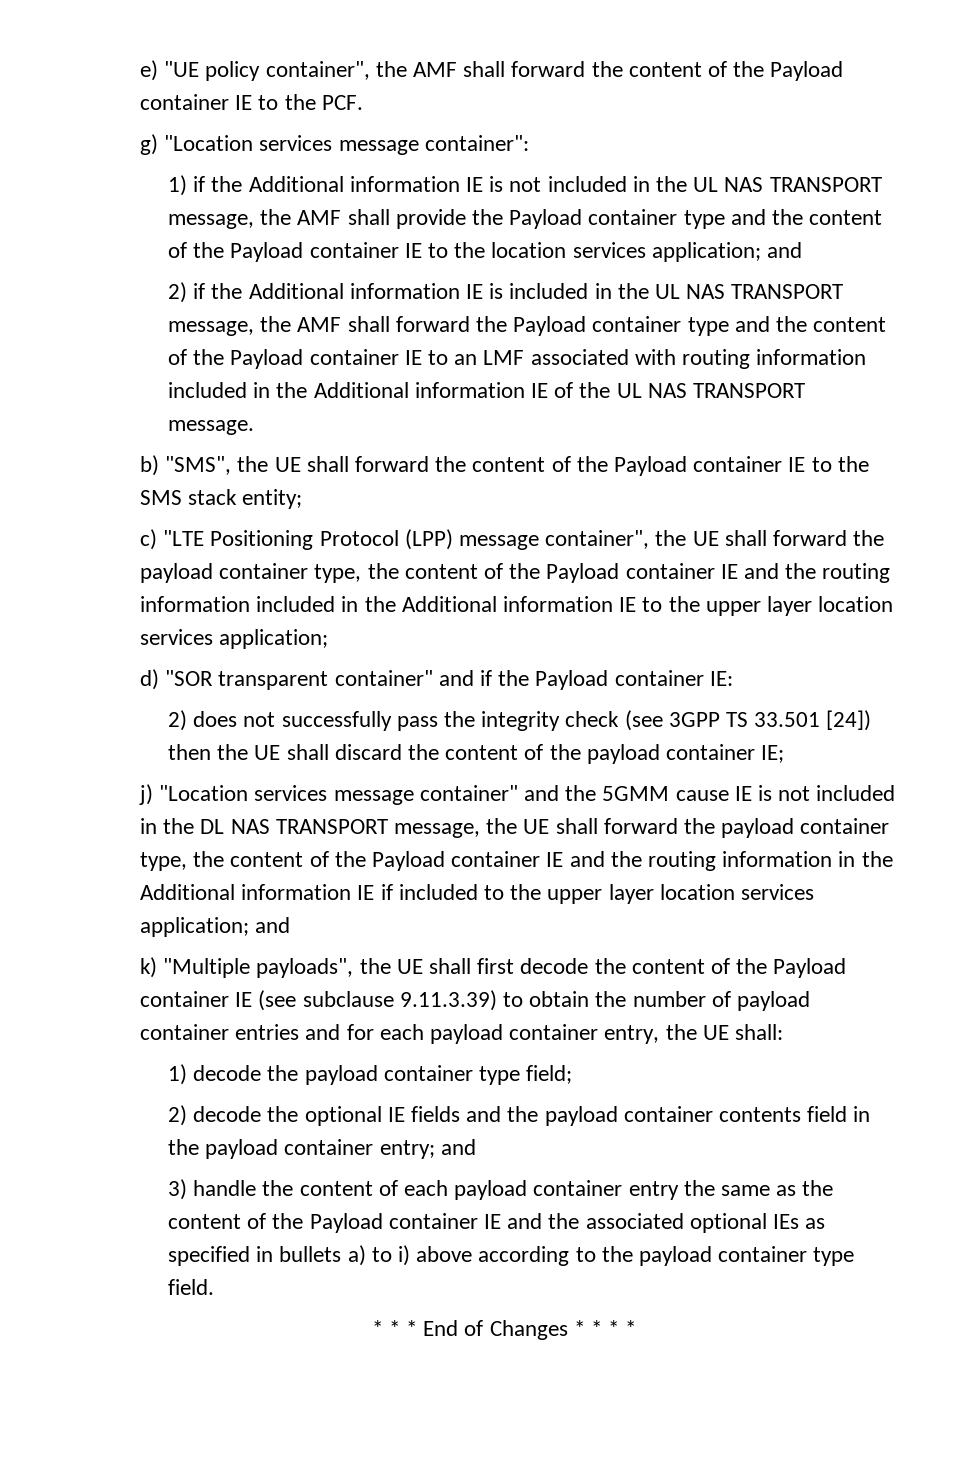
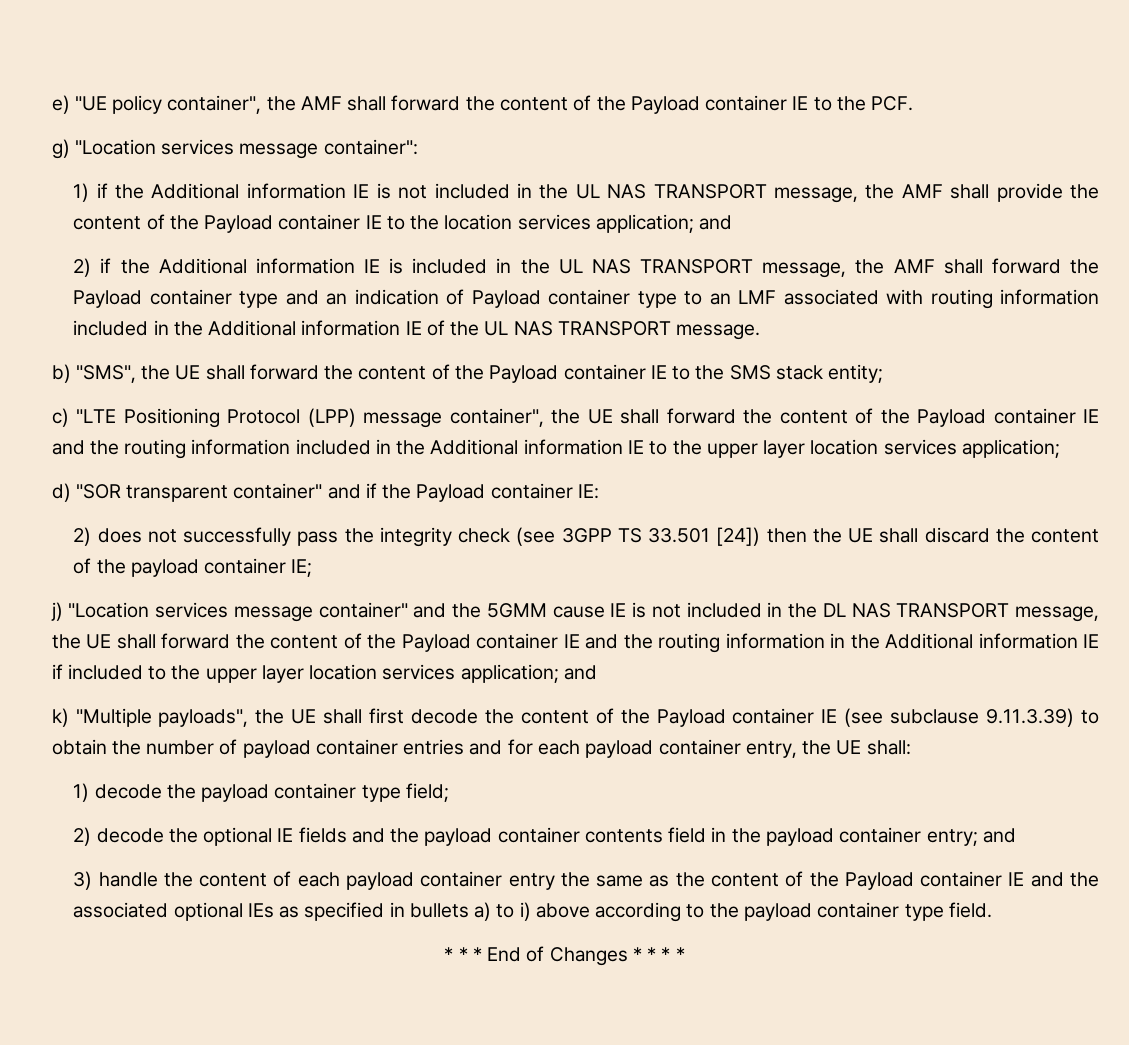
[509,209,803,229] Payload container type and the -> (1099, 191) none
[775,316,887,332] [167,349,422,369] the content of the Payload container IE -> [326,289,677,308] an indication of Payload container type
[139,563,399,583] payload container type, the -> (773, 416) none
[721,818,890,838] [139,851,225,871] payload container type, the -> (265, 641) none

